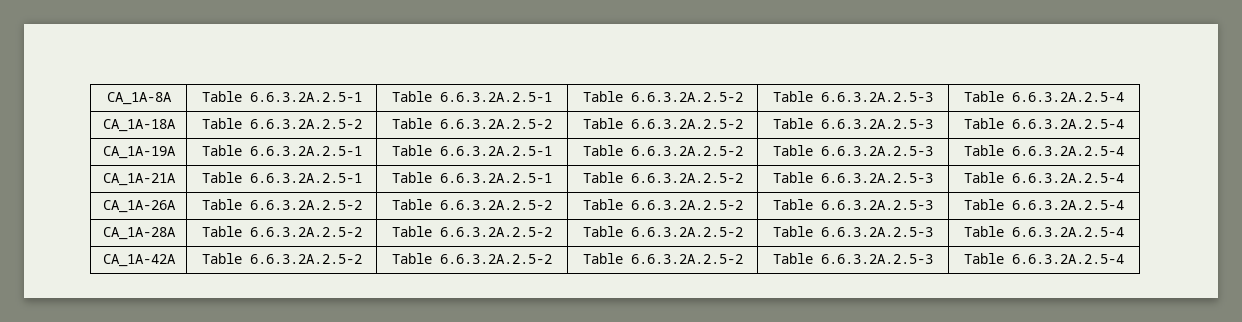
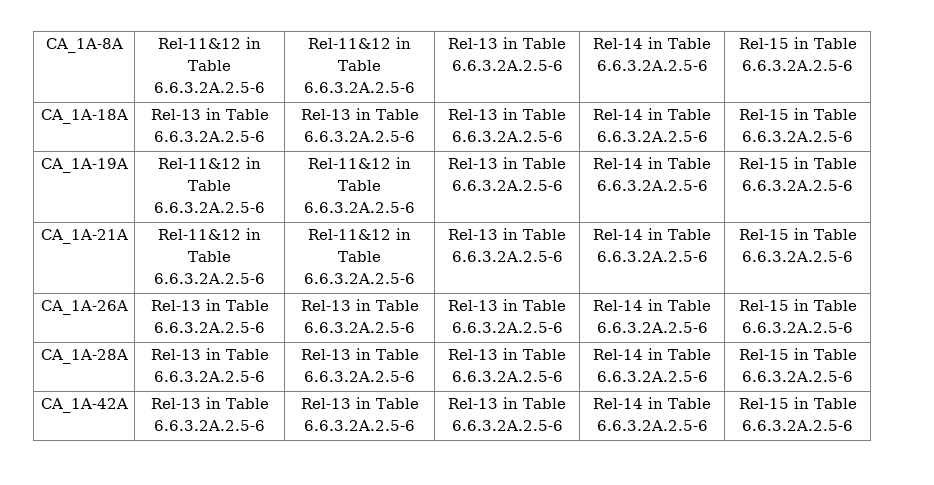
[201,91,362,102] [392,91,552,102] [582,91,743,102] [773,91,933,102] [964,91,1124,102] [102,119,176,132] [201,118,362,129] [392,118,552,129] [582,118,743,129] [773,118,933,129] [964,118,1124,129] [102,146,176,159] [201,145,362,156] [392,145,552,156] [582,145,743,156] [773,145,933,156] [964,145,1124,156] [102,173,176,186] [201,172,362,183] [392,172,552,183] [582,172,743,183] [773,172,933,183] [964,172,1124,183] [102,200,176,213] [201,199,362,210] [392,199,552,210] [582,199,743,210] [773,199,933,210] [964,199,1124,210] [102,227,176,240] [201,226,362,237] [392,226,552,237] [582,226,743,237] [773,226,933,237] [964,226,1124,237] [102,254,176,267] [201,253,362,264] [392,253,552,264] [582,253,743,264] [773,253,933,264] [964,253,1124,264] Table 6.6.3.2A.2.5-1 | Table 6.6.3.2A.2.5-1 | Table 6.6.3.2A.2.5-2 | Table 6.6.3.2A.2.5-3 | Table 6.6.3.2A.2.5-4 // CA_1A-18A | Table 6.6.3.2A.2.5-2 | Table 6.6.3.2A.2.5-2 | Table 6.6.3.2A.2.5-2 | Table 6.6.3.2A.2.5-3 | Table 6.6.3.2A.2.5-4 // CA_1A-19A | Table 6.6.3.2A.2.5-1 | Table 6.6.3.2A.2.5-1 | Table 6.6.3.2A.2.5-2 | Table 6.6.3.2A.2.5-3 | Table 6.6.3.2A.2.5-4 // CA_1A-21A | Table 6.6.3.2A.2.5-1 | Table 6.6.3.2A.2.5-1 | Table 6.6.3.2A.2.5-2 | Table 6.6.3.2A.2.5-3 | Table 6.6.3.2A.2.5-4 // CA_1A-26A | Table 6.6.3.2A.2.5-2 | Table 6.6.3.2A.2.5-2 | Table 6.6.3.2A.2.5-2 | Table 6.6.3.2A.2.5-3 | Table 6.6.3.2A.2.5-4 // CA_1A-28A | Table 6.6.3.2A.2.5-2 | Table 6.6.3.2A.2.5-2 | Table 6.6.3.2A.2.5-2 | Table 6.6.3.2A.2.5-3 | Table 6.6.3.2A.2.5-4 // CA_1A-42A | Table 6.6.3.2A.2.5-2 | Table 6.6.3.2A.2.5-2 | Table 6.6.3.2A.2.5-2 | Table 6.6.3.2A.2.5-3 | Table 6.6.3.2A.2.5-4 -> [158,37,261,49] [188,60,232,71] [154,82,265,93] [307,37,411,49] [338,60,382,71] [303,82,415,93] [448,37,567,49] [451,60,563,71] [593,37,712,49] [596,60,708,71] [738,37,857,49] [742,60,853,71] [40,109,128,124] [150,108,269,120] [154,131,265,142] [300,108,419,120] [303,131,415,142] [448,108,567,120] [451,131,563,142] [593,108,712,120] [596,131,708,142] [738,108,857,120] [742,131,853,142] [40,158,128,173] [158,157,261,169] [188,180,232,191] [154,202,265,213] [307,157,411,169] [338,180,382,191] [303,202,415,213] [448,157,567,169] [451,180,563,191] [593,157,712,169] [596,180,708,191] [738,157,857,169] [742,180,853,191] [40,229,128,244] [158,228,261,240] [188,251,232,262] [154,273,265,284] [307,228,411,240] [338,251,382,262] [303,273,415,284] [448,228,567,240] [451,251,563,262] [593,228,712,240] [596,251,708,262] [738,228,857,240] [742,251,853,262] [40,300,128,315] [150,299,269,311] [154,322,265,333] [300,299,419,311] [303,322,415,333] [448,299,567,311] [451,322,563,333] [593,299,712,311] [596,322,708,333] [738,299,857,311] [742,322,853,333] [40,349,128,364] [150,348,269,360] [154,371,265,382] [300,348,419,360] [303,371,415,382] [448,348,567,360] [451,371,563,382] [593,348,712,360] [596,371,708,382] [738,348,857,360] [742,371,853,382] [40,398,128,413] [150,397,269,409] [154,420,265,431] [300,397,419,409] [303,420,415,431] [448,397,567,409] [451,420,563,431] [593,397,712,409] [596,420,708,431] [738,397,857,409] [742,420,853,431] Rel-11&12 in Table 6.6.3.2A.2.5-6 | Rel-11&12 in Table 6.6.3.2A.2.5-6 | Rel-13 in Table 6.6.3.2A.2.5-6 | Rel-14 in Table 6.6.3.2A.2.5-6 | Rel-15 in Table 6.6.3.2A.2.5-6 // CA_1A-18A | Rel-13 in Table 6.6.3.2A.2.5-6 | Rel-13 in Table 6.6.3.2A.2.5-6 | Rel-13 in Table 6.6.3.2A.2.5-6 | Rel-14 in Table 6.6.3.2A.2.5-6 | Rel-15 in Table 6.6.3.2A.2.5-6 // CA_1A-19A | Rel-11&12 in Table 6.6.3.2A.2.5-6 | Rel-11&12 in Table 6.6.3.2A.2.5-6 | Rel-13 in Table 6.6.3.2A.2.5-6 | Rel-14 in Table 6.6.3.2A.2.5-6 | Rel-15 in Table 6.6.3.2A.2.5-6 // CA_1A-21A | Rel-11&12 in Table 6.6.3.2A.2.5-6 | Rel-11&12 in Table 6.6.3.2A.2.5-6 | Rel-13 in Table 6.6.3.2A.2.5-6 | Rel-14 in Table 6.6.3.2A.2.5-6 | Rel-15 in Table 6.6.3.2A.2.5-6 // CA_1A-26A | Rel-13 in Table 6.6.3.2A.2.5-6 | Rel-13 in Table 6.6.3.2A.2.5-6 | Rel-13 in Table 6.6.3.2A.2.5-6 | Rel-14 in Table 6.6.3.2A.2.5-6 | Rel-15 in Table 6.6.3.2A.2.5-6 // CA_1A-28A | Rel-13 in Table 6.6.3.2A.2.5-6 | Rel-13 in Table 6.6.3.2A.2.5-6 | Rel-13 in Table 6.6.3.2A.2.5-6 | Rel-14 in Table 6.6.3.2A.2.5-6 | Rel-15 in Table 6.6.3.2A.2.5-6 // CA_1A-42A | Rel-13 in Table 6.6.3.2A.2.5-6 | Rel-13 in Table 6.6.3.2A.2.5-6 | Rel-13 in Table 6.6.3.2A.2.5-6 | Rel-14 in Table 6.6.3.2A.2.5-6 | Rel-15 in Table 6.6.3.2A.2.5-6

